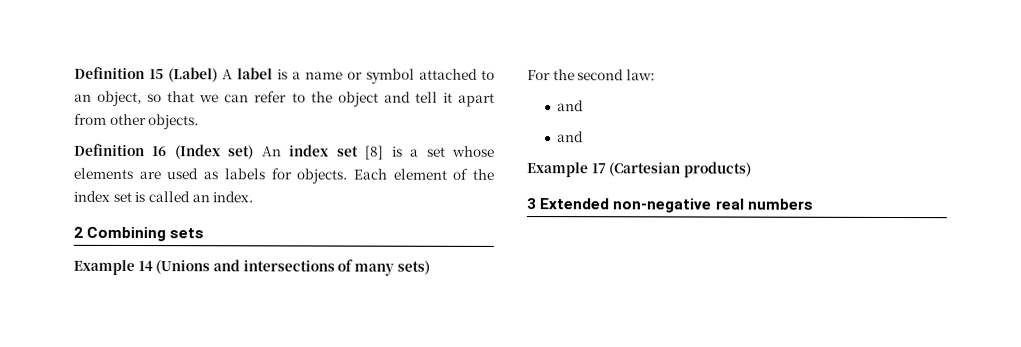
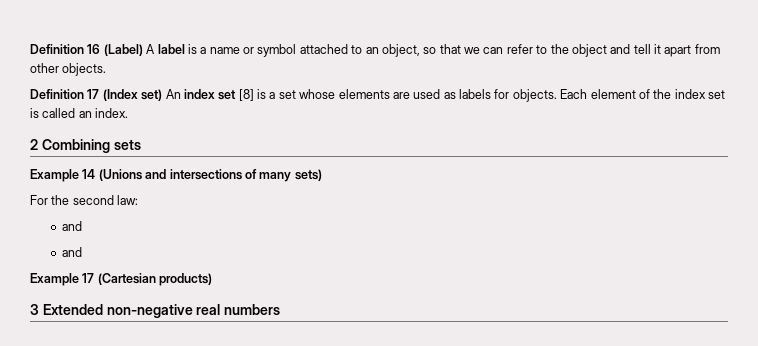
[74,66,164,80] Definition 15 -> [30,44,101,54] Definition 16
[152,146,168,157] 16 -> [87,89,100,99] 17

